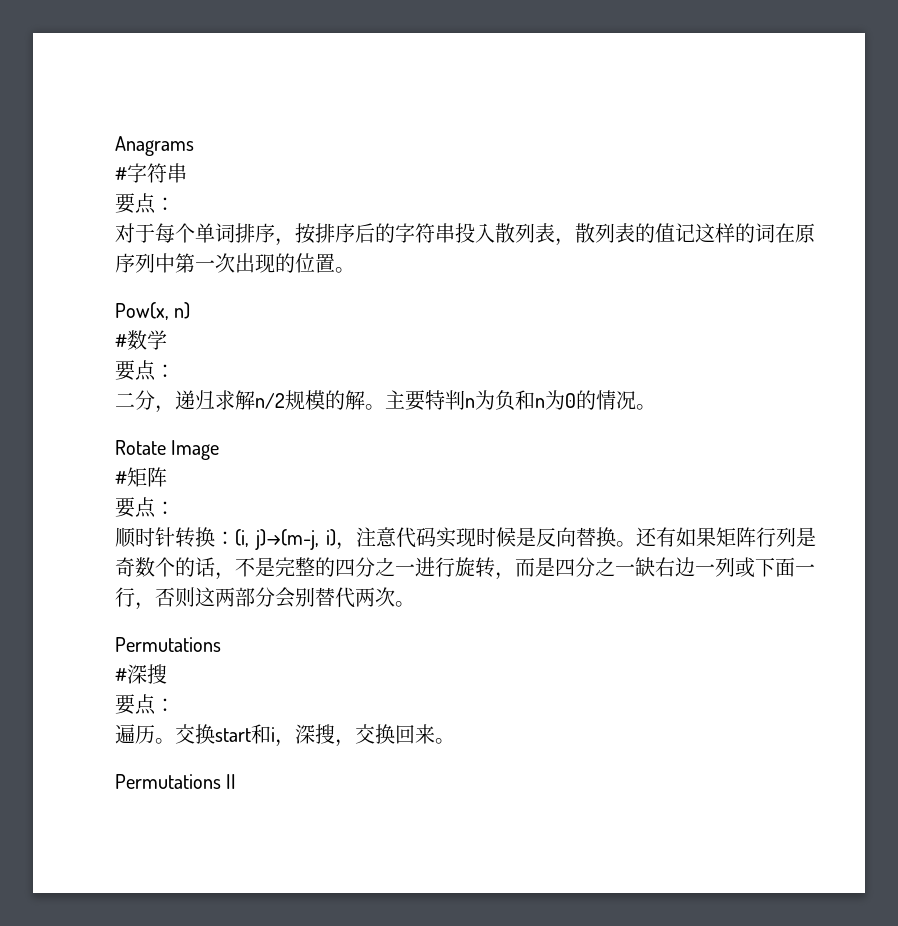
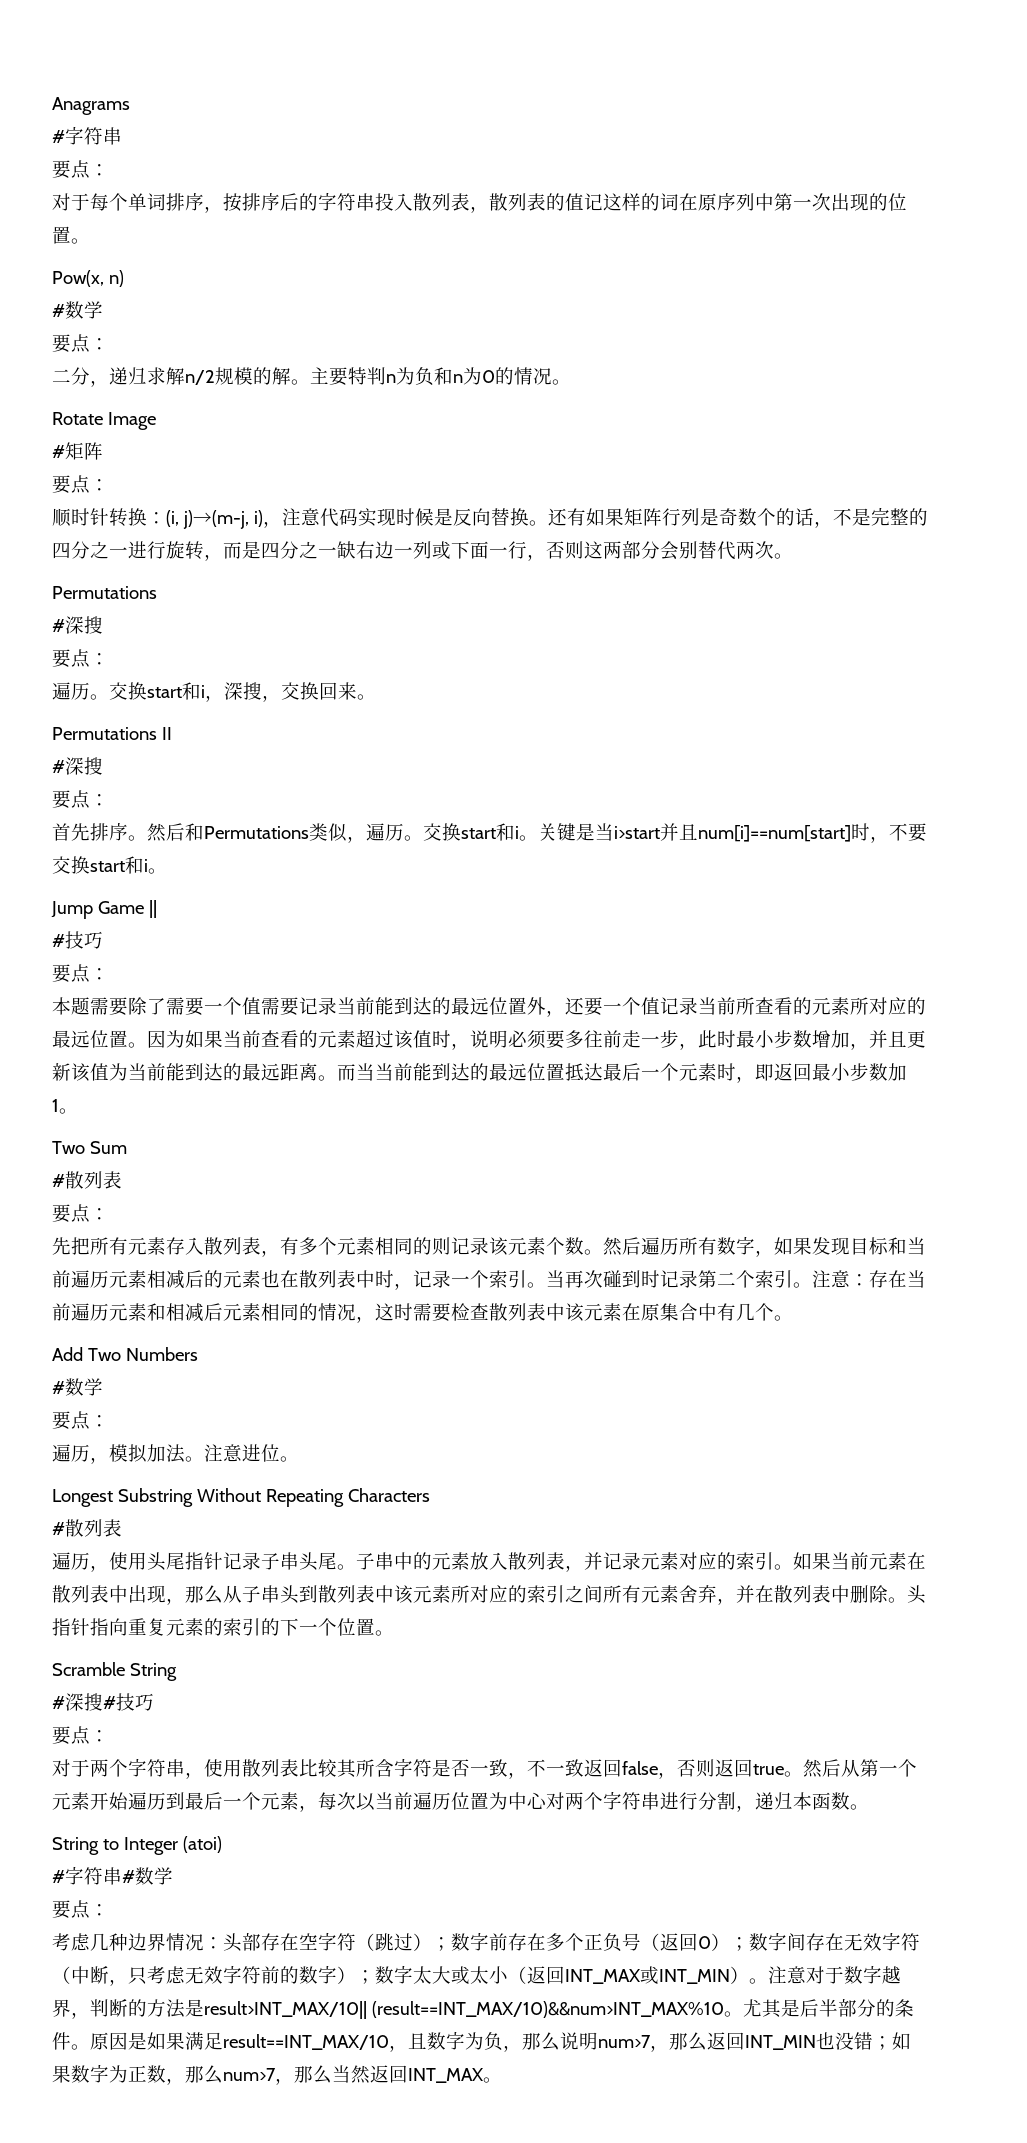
(237, 781) none -> [52,757,103,775] [52,790,109,809] [52,823,927,843] [52,856,167,874] [51,900,157,919] [52,931,103,949] [52,964,109,983] [52,997,926,1017] [52,1029,926,1050] [52,1063,907,1083] [52,1099,78,1114] [52,1141,127,1154] [52,1171,122,1189] [52,1204,109,1223] [52,1236,926,1257] [52,1270,926,1290] [52,1303,793,1323] [52,1347,198,1361] [52,1378,103,1396] [52,1411,109,1430] [52,1444,299,1464] [52,1488,430,1507] [52,1519,122,1537] [52,1552,926,1572] [52,1585,926,1605] [52,1618,394,1636] [52,1662,177,1681] [52,1693,154,1711] [52,1726,109,1745] [52,1758,917,1779] [52,1791,869,1812] [52,1836,222,1855] [52,1866,173,1885] [52,1900,109,1919] [52,1932,920,1952] [52,1965,901,1986] [52,1999,914,2019] [52,2031,911,2052] [52,2064,502,2085] // #深搜 // 要点： // 首先排序。然后和Permutations类似，遍历。交换start和i。关键是当i>start并且num[i]==num[start]时，不要交换start和i。 // Jump Game || // #技巧 // 要点： // 本题需要除了需要一个值需要记录当前能到达的最远位置外，还要一个值记录当前所查看的元素所对应的最远位置。因为如果当前查看的元素超过该值时，说明必须要多往前走一步，此时最小步数增加，并且更新该值为当前能到达的最远距离。而当当前能到达的最远位置抵达最后一个元素时，即返回最小步数加1。 // Two Sum // #散列表 // 要点： // 先把所有元素存入散列表，有多个元素相同的则记录该元素个数。然后遍历所有数字，如果发现目标和当前遍历元素相减后的元素也在散列表中时，记录一个索引。当再次碰到时记录第二个索引。注意：存在当前遍历元素和相减后元素相同的情况，这时需要检查散列表中该元素在原集合中有几个。 // Add Two Numbers // #数学 // 要点： // 遍历，模拟加法。注意进位。 // Longest Substring Without Repeating Characters // #散列表 // 遍历，使用头尾指针记录子串头尾。子串中的元素放入散列表，并记录元素对应的索引。如果当前元素在散列表中出现，那么从子串头到散列表中该元素所对应的索引之间所有元素舍弃，并在散列表中删除。头指针指向重复元素的索引的下一个位置。 // Scramble String // #深搜#技巧 // 要点： // 对于两个字符串，使用散列表比较其所含字符是否一致，不一致返回false，否则返回true。然后从第一个元素开始遍历到最后一个元素，每次以当前遍历位置为中心对两个字符串进行分割，递归本函数。 // String to Integer (atoi) // #字符串#数学 // 要点： // 考虑几种边界情况：头部存在空字符（跳过）；数字前存在多个正负号（返回0）；数字间存在无效字符（中断，只考虑无效字符前的数字）；数字太大或太小（返回INT_MAX或INT_MIN）。注意对于数字越界，判断的方法是result>INT_MAX/10|| (result==INT_MAX/10)&&num>INT_MAX%10。尤其是后半部分的条件。原因是如果满足result==INT_MAX/10，且数字为负，那么说明num>7，那么返回INT_MIN也没错；如果数字为正数，那么num>7，那么当然返回INT_MAX。

